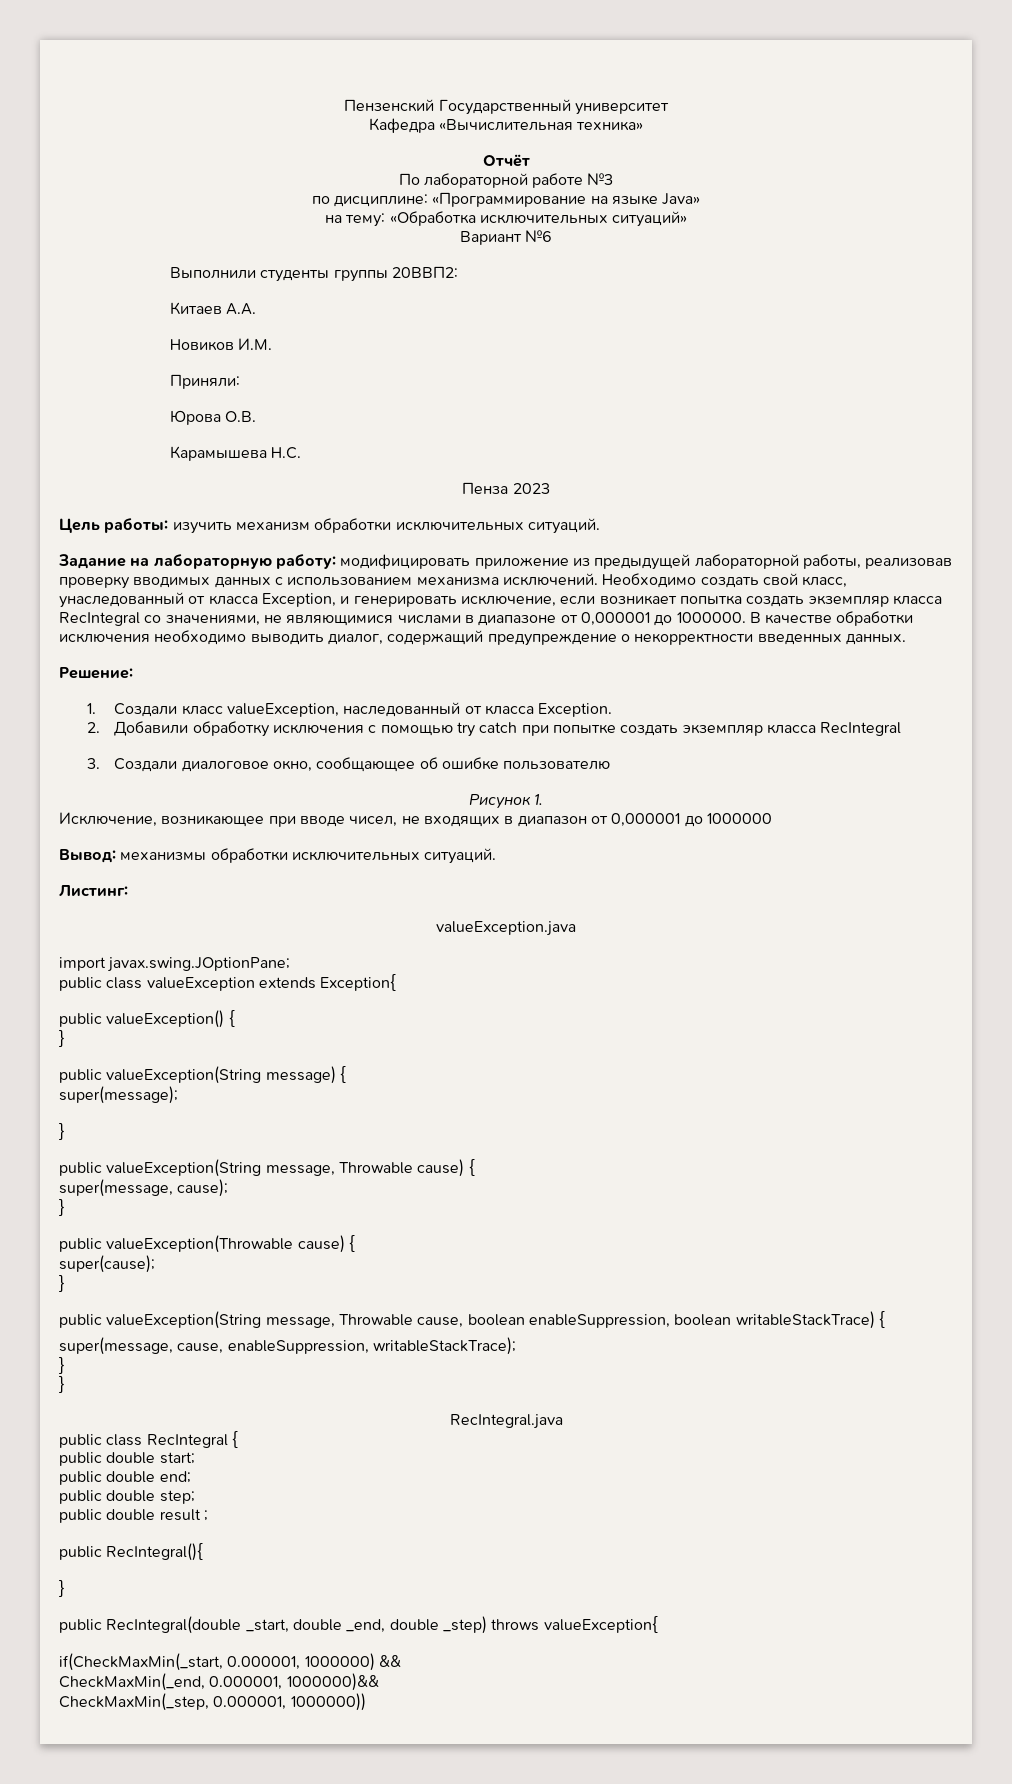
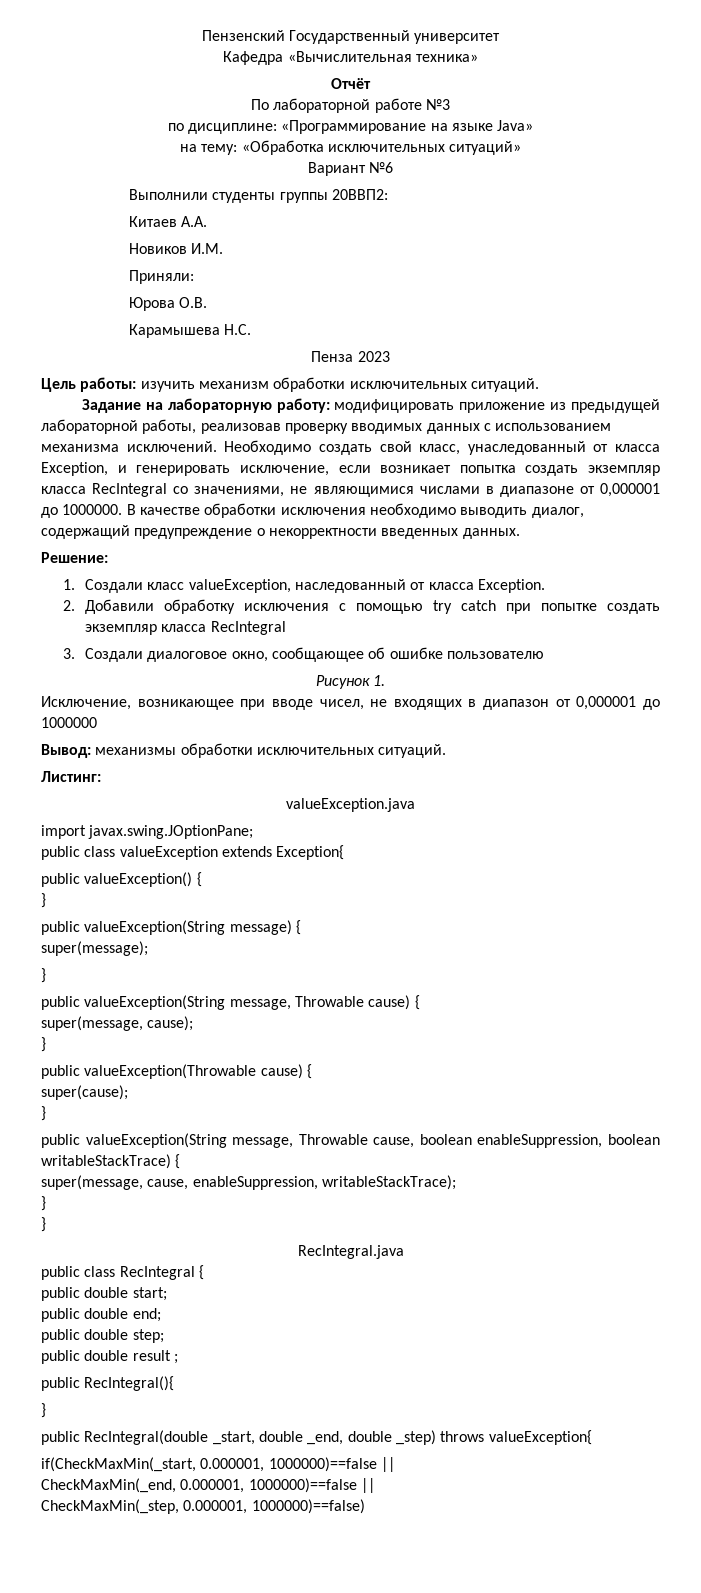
[304,1653,401,1671] 1000000) && -> [268,1457,395,1472] 1000000)==false ||
[286,1673,379,1691] 1000000)&& -> [248,1478,375,1493] 1000000)==false ||
[290,1693,366,1711] 1000000)) -> [251,1499,365,1514] 1000000)==false)

